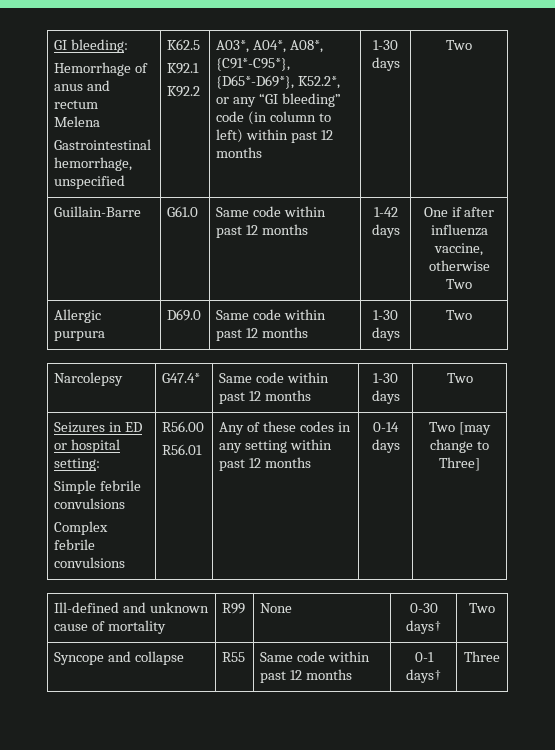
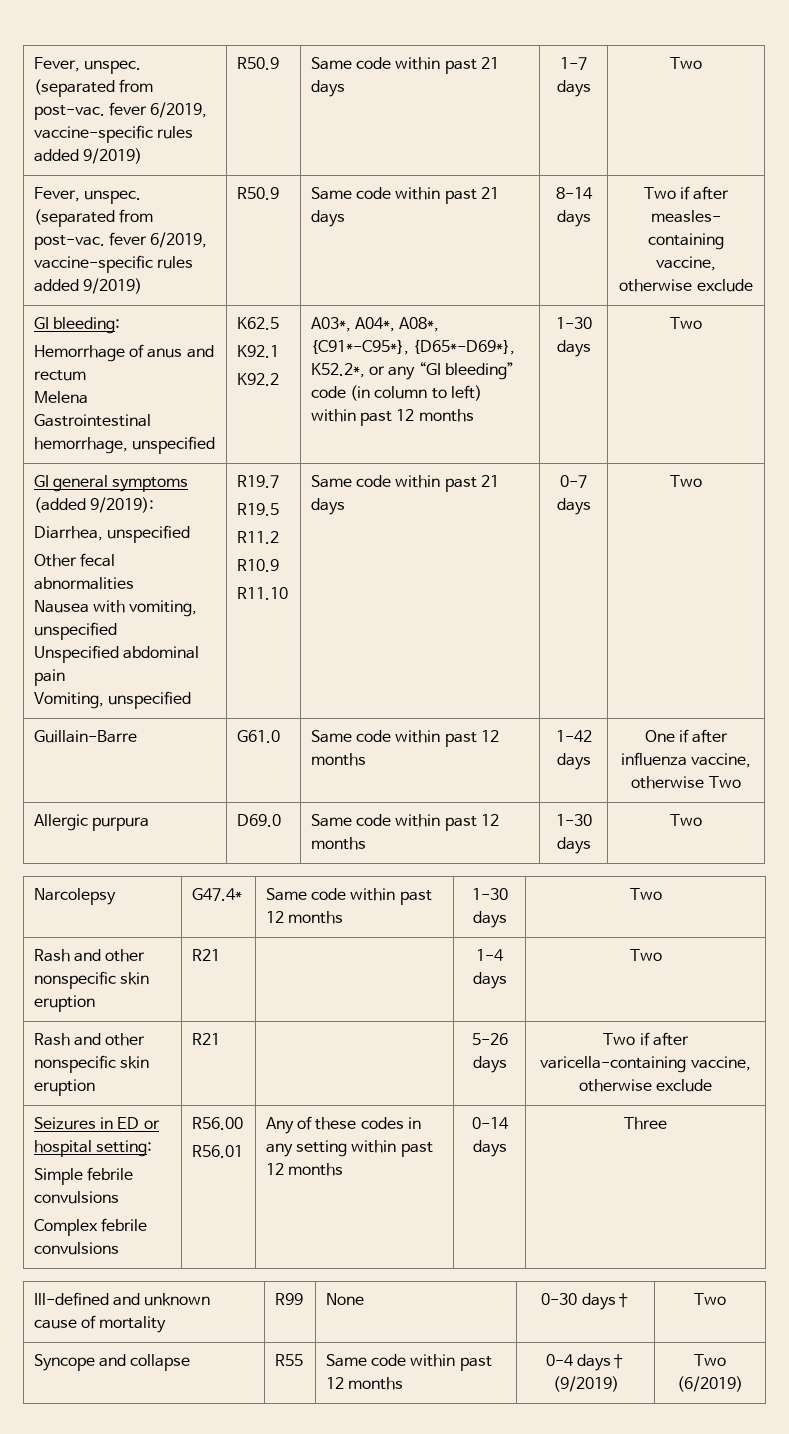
(53, 45) none -> [34,57,142,74] [34,79,154,97] [34,102,208,120] [34,125,194,143] [34,148,143,164] [237,57,280,70] [311,57,499,74] [311,80,346,97] [560,57,587,70] [556,80,591,97] [670,57,703,69] [34,187,142,204] [34,209,154,227] [34,232,208,250] [34,255,194,273] [34,278,143,294] [237,187,280,200] [311,187,499,204] [311,210,346,227] [555,187,593,199] [556,210,591,227] [643,186,730,200] [651,210,721,223] [648,233,724,250] [656,256,716,271] [619,279,753,292] Fever, unspec. (separated from post-vac. fever 6/2019, vaccine-specific rules added 9/2019) | R50.9 | Same code within past 21 days | 1-7 days | Two // Fever, unspec. (separated from post-vac. fever 6/2019, vaccine-specific rules added 9/2019) | R50.9 | Same code within past 21 days | 8-14 days | Two if after measles- containing vaccine, otherwise exclude //
(472, 45) none -> [34,475,189,492] [34,497,155,513] [34,525,191,543] [34,553,116,567] [34,577,135,590] [34,600,198,617] [34,622,118,640] [34,645,200,663] [34,669,66,686] [34,691,192,709] [237,475,280,488] [237,503,280,516] [237,531,280,544] [237,559,280,572] [237,587,289,600] [311,475,499,492] [311,498,346,515] [560,475,587,488] [556,498,591,515] [670,475,703,487] // GI general symptoms (added 9/2019): // Diarrhea, unspecified // Other fecal abnormalities // Nausea with vomiting, unspecified // Unspecified abdominal pain // Vomiting, unspecified | R19.7 // R19.5 // R11.2 // R10.9 // R11.10 | Same code within past 21 days | 0-7 days | Two
(473, 378) none -> [34,949,146,962] [34,971,150,989] [34,995,96,1012] [192,949,221,961] [476,949,504,961] [472,972,507,989] [629,949,662,961] [34,1033,146,1046] [34,1055,150,1073] [34,1079,96,1096] [192,1033,221,1045] [471,1033,508,1045] [472,1056,507,1073] [603,1032,689,1046] [540,1056,751,1073] [578,1079,713,1092] // Rash and other nonspecific skin eruption | R21 | | 1-4 days | Two // Rash and other nonspecific skin eruption | R21 | | 5-26 days | Two if after varicella-containing vaccine, otherwise exclude
[429,422,491,435] [430,439,489,453] [439,457,480,471] Two [may change to Three] -> [624,1117,667,1130] Three
[414,652,434,662] [405,669,442,683] [464,651,500,662] 0-1 days† | Three -> [545,1354,626,1371] [552,1376,619,1392] [694,1354,727,1366] [677,1376,743,1392] 0-4 days† (9/2019) | Two (6/2019)

